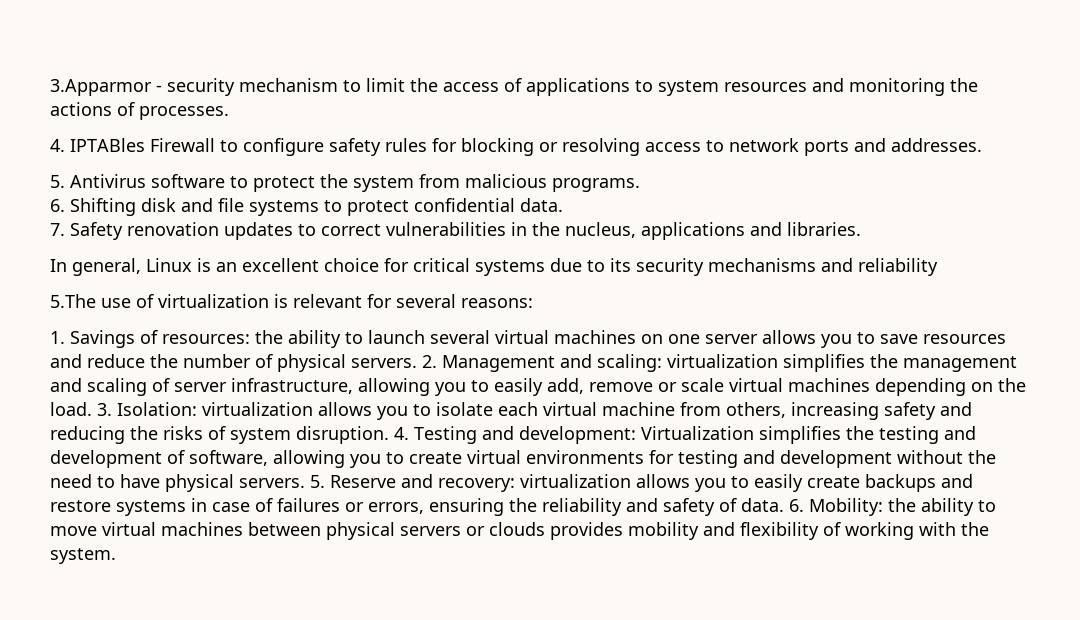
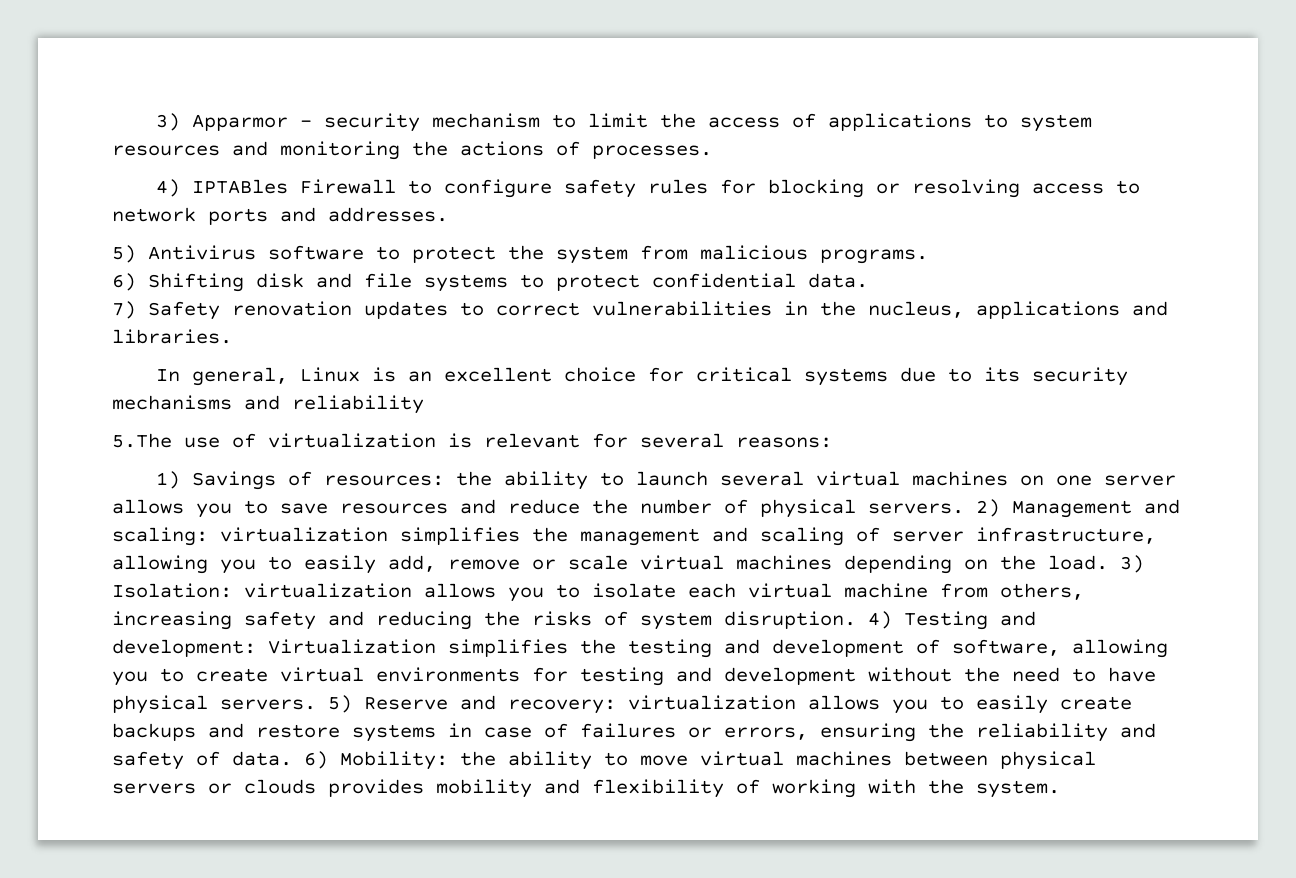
[50,79,152,96] 3.Apparmor -> [155,113,288,131] 3) Apparmor
[50,139,65,152] 4. -> [155,179,180,197] 4)
[50,175,65,188] 5. -> [112,245,136,263] 5)
[50,199,65,212] 6. -> [112,273,136,291] 6)
[50,223,65,236] 7. -> [112,301,136,319] 7)
[50,331,65,344] 1. -> [155,471,180,489] 1)
[422,355,437,368] 2. -> [976,499,1000,517] 2)
[97,403,112,416] 3. -> [1120,555,1144,573] 3)
[394,427,409,440] 4. -> [868,611,892,629] 4)
[310,475,325,488] 5. -> [328,695,352,713] 5)
[789,499,804,512] 6. -> [304,751,328,769] 6)

